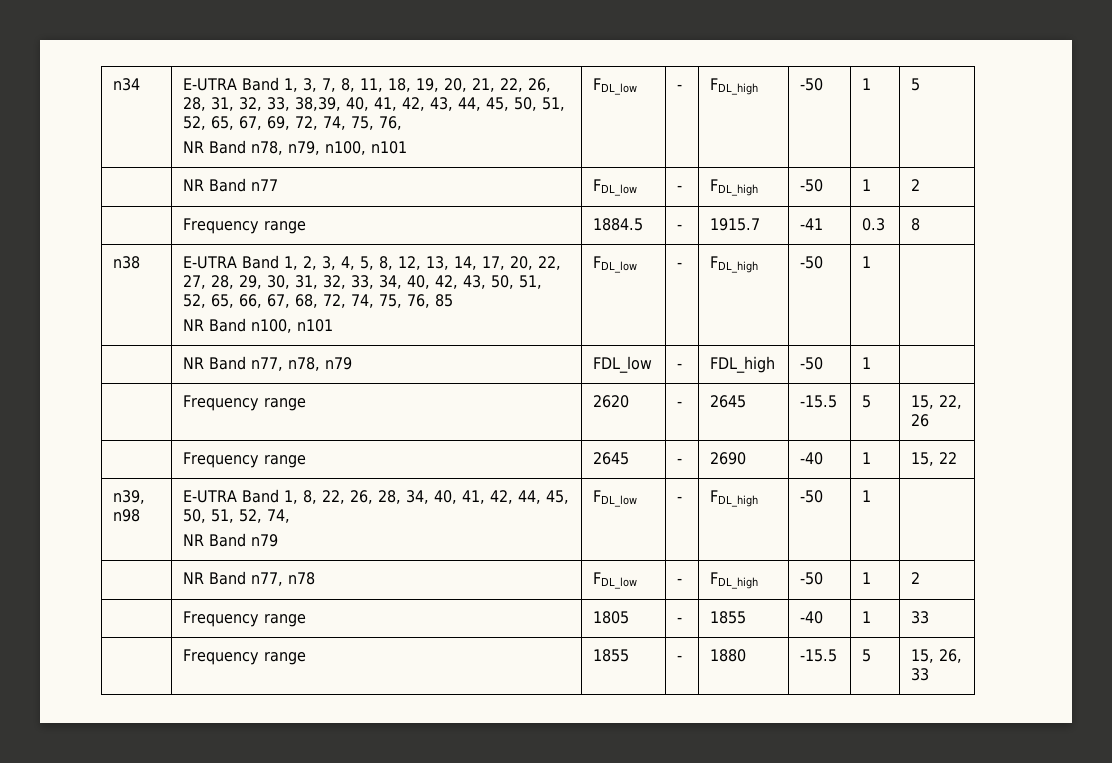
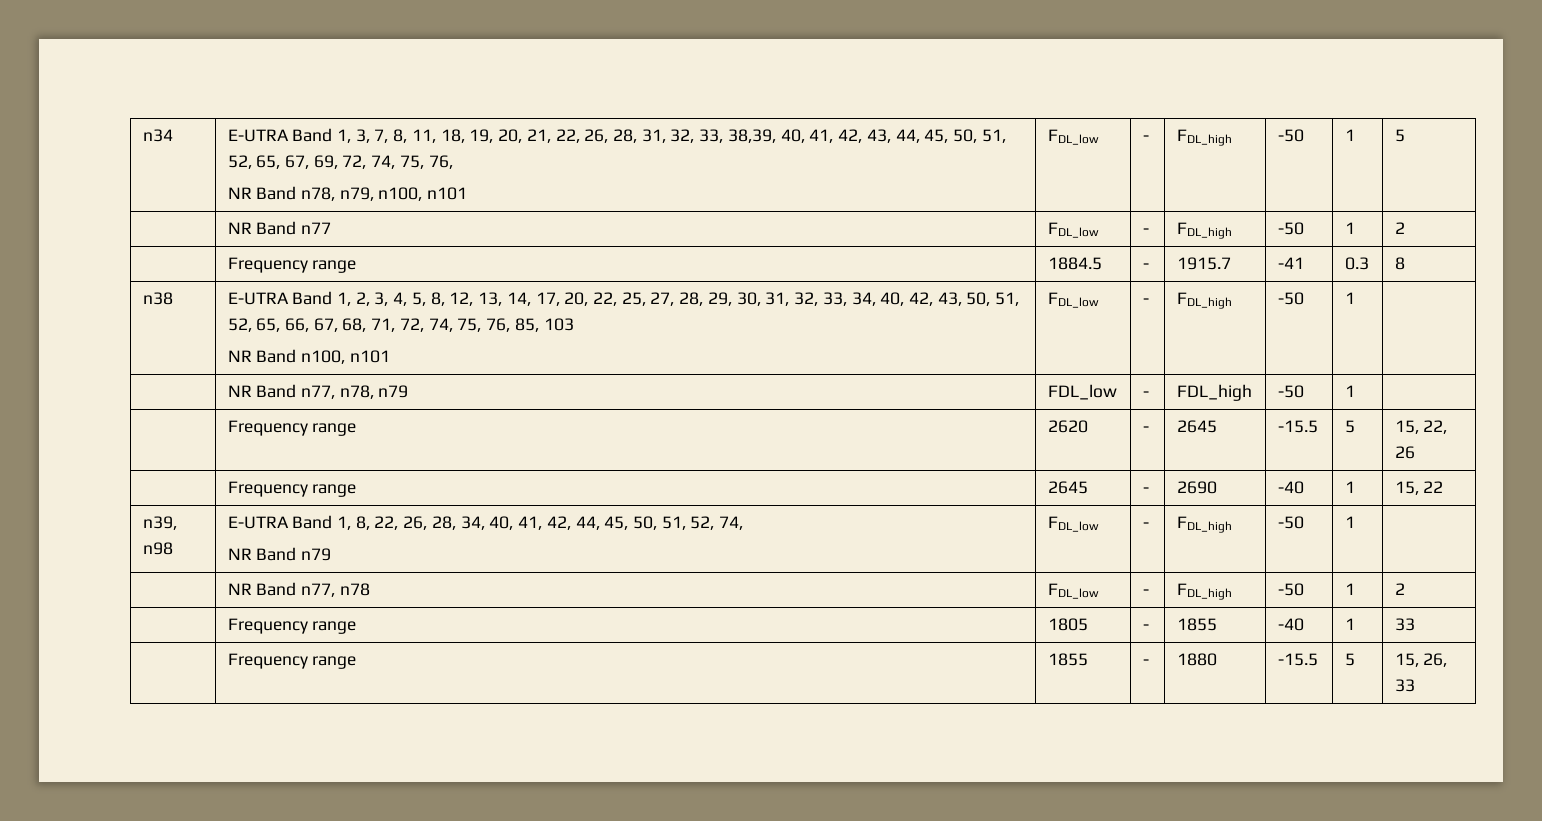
(562, 263) none -> [621,292,646,306] 25,
[323,294,454,308] 72, 74, 75, 76, 85 -> [371,318,574,332] 71, 72, 74, 75, 76, 85, 103

